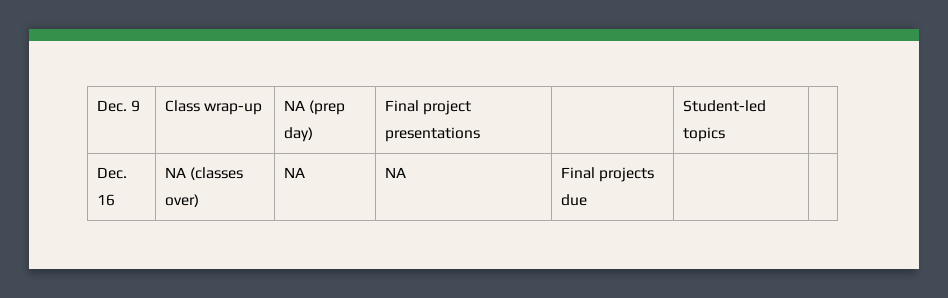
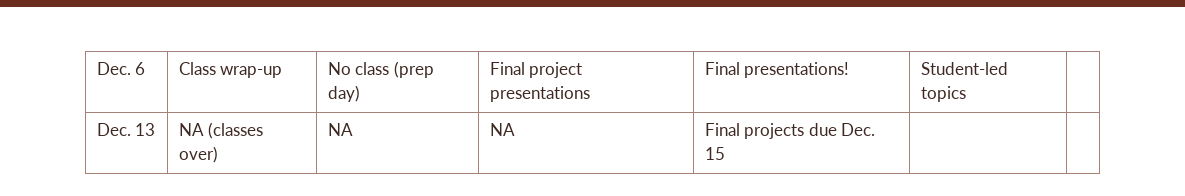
[97,100,141,112] Dec. 9 -> [97,62,146,75] Dec. 6
[284,100,306,111] NA -> [328,62,390,75] No class
(481, 134) none -> [705,62,850,78] Final presentations!
[97,194,116,206] 16 -> [135,123,156,136] 13
(588, 200) none -> [841,123,876,136] [705,147,726,160] Dec. 15

